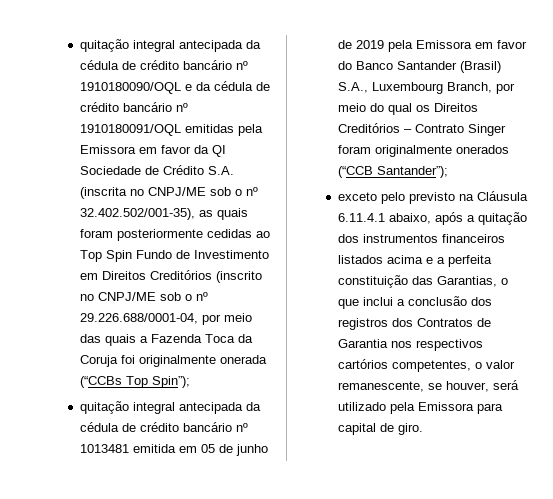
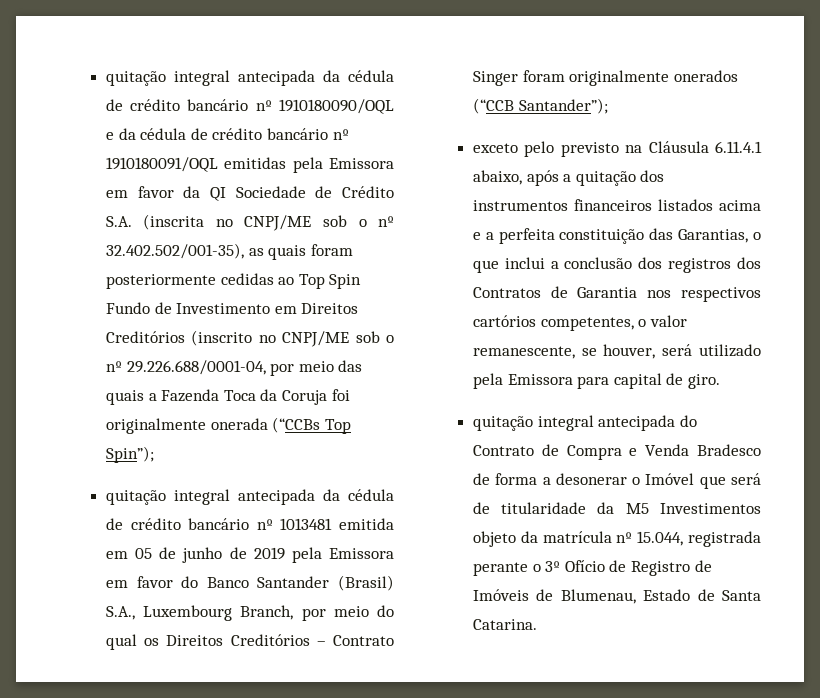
(423, 429) none -> [472,415,697,431] [472,444,761,460] [472,473,761,489] [472,502,761,514] [472,531,761,547] [472,560,712,576] [472,589,761,604] [472,619,537,630] // quitação integral antecipada do Contrato de Compra e Venda Bradesco de forma a desonerar o Imóvel que será de titularidade da M5 Investimentos objeto da matrícula nº 15.044, registrada perante o 3º Ofício de Registro de Imóveis de Blumenau, Estado de Santa Catarina.

